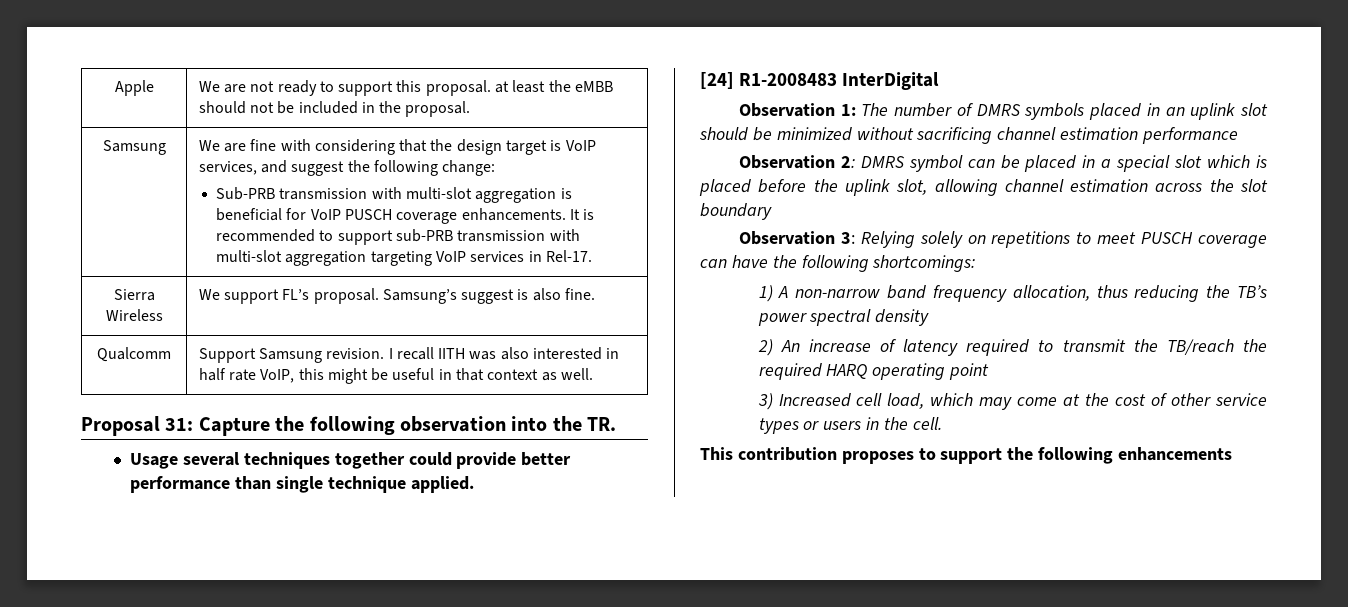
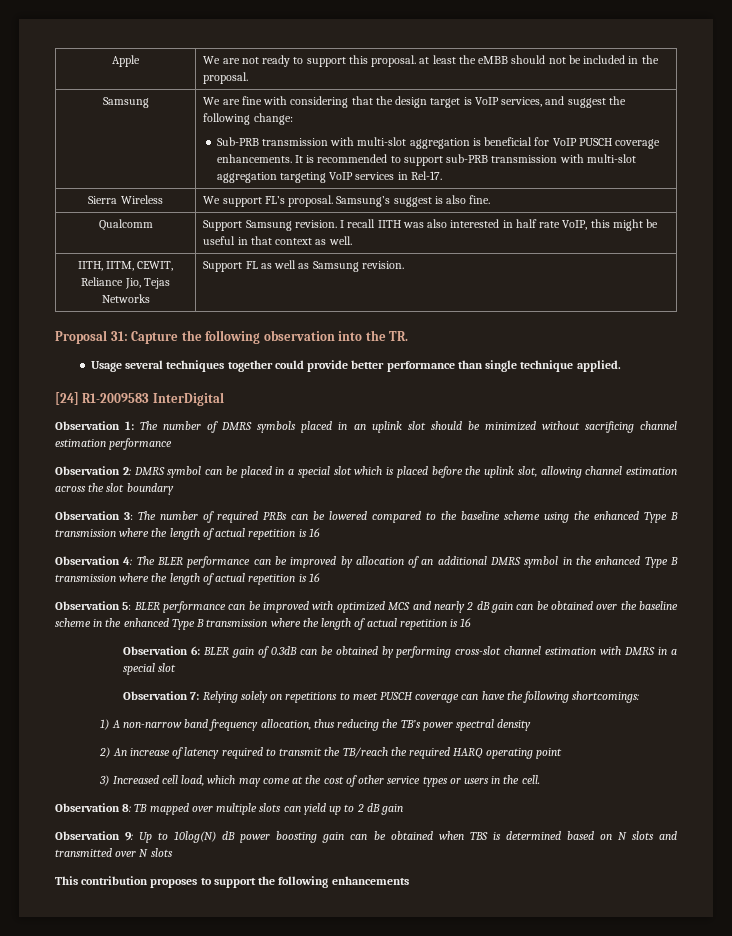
(594, 374) none -> [77,261,174,271] [81,277,170,289] [101,294,150,303] [203,260,404,272] // IITH, IITM, CEWIT, Reliance Jio, Tejas Networks | Support FL as well as Samsung revision.
[739,73,838,86] R1-2008483 -> [82,393,150,403] R1-2009583
(855, 238) none -> [138,511,678,523] [55,528,320,540] [55,556,678,568] [55,573,320,585] [55,601,679,613] [55,618,472,630] [123,646,677,658] [123,663,177,675] [123,691,200,700] The number of required PRBs can be lowered compared to the baseline scheme using the enhanced Type B transmission where the length of actual repetition is 16 // Observation 4: The BLER performance can be improved by allocation of an additional DMRS symbol in the enhanced Type B transmission where the length of actual repetition is 16 // Observation 5: BLER performance can be improved with optimized MCS and nearly 2 dB gain can be obtained over the baseline scheme in the enhanced Type B transmission where the length of actual repetition is 16 // Observation 6: BLER gain of 0.3dB can be obtained by performing cross-slot channel estimation with DMRS in a special slot // Observation 7:
(942, 423) none -> [55,803,404,815] [55,831,677,843] [55,848,173,857] // Observation 8: TB mapped over multiple slots can yield up to 2 dB gain // Observation 9: Up to 10log(N) dB power boosting gain can be obtained when TBS is determined based on N slots and transmitted over N slots

